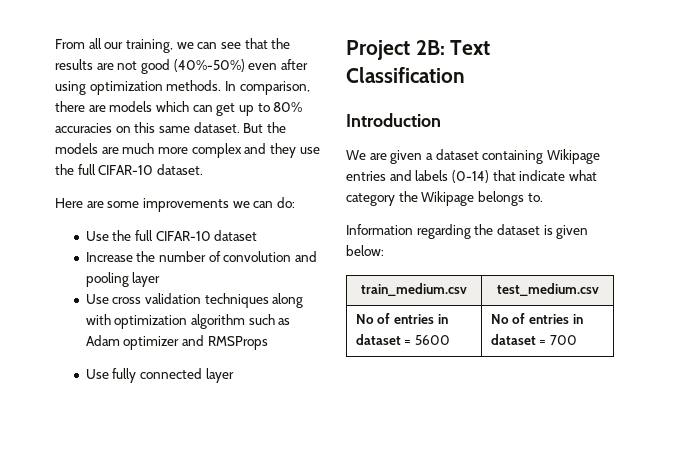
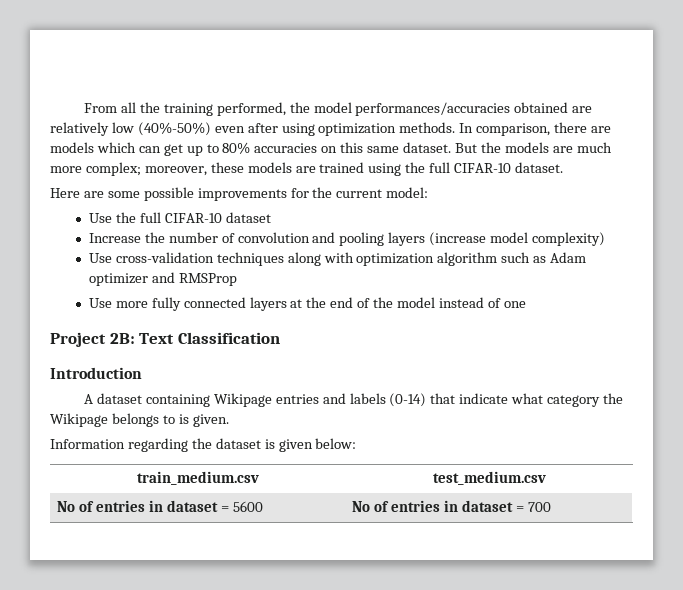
[104,38,291,53] [55,59,170,74] our training, we can see that the results are not good -> [139,102,593,116] [50,122,134,136] the training performed, the model performances/accuracies obtained are relatively low
[191,143,320,158] complex and they use -> [85,162,402,176] complex; moreover, these models are trained using
[142,197,295,212] improvements we can do: -> [143,187,429,201] possible improvements for the current model:
[132,272,161,287] [85,293,202,304] layer // Use cross validation -> [388,232,606,246] [88,252,214,263] layers (increase model complexity) // Use cross-validation
[207,336,268,350] [85,369,109,379] RMSProps // Use -> [178,273,237,286] [88,298,148,308] RMSProp // Use more
[205,368,234,383] layer -> [249,297,526,311] layers at the end of the model instead of one
[346,150,433,164] We are given a -> [84,394,94,404] A
[527,193,543,202] to. -> [162,414,229,427] to is given.

